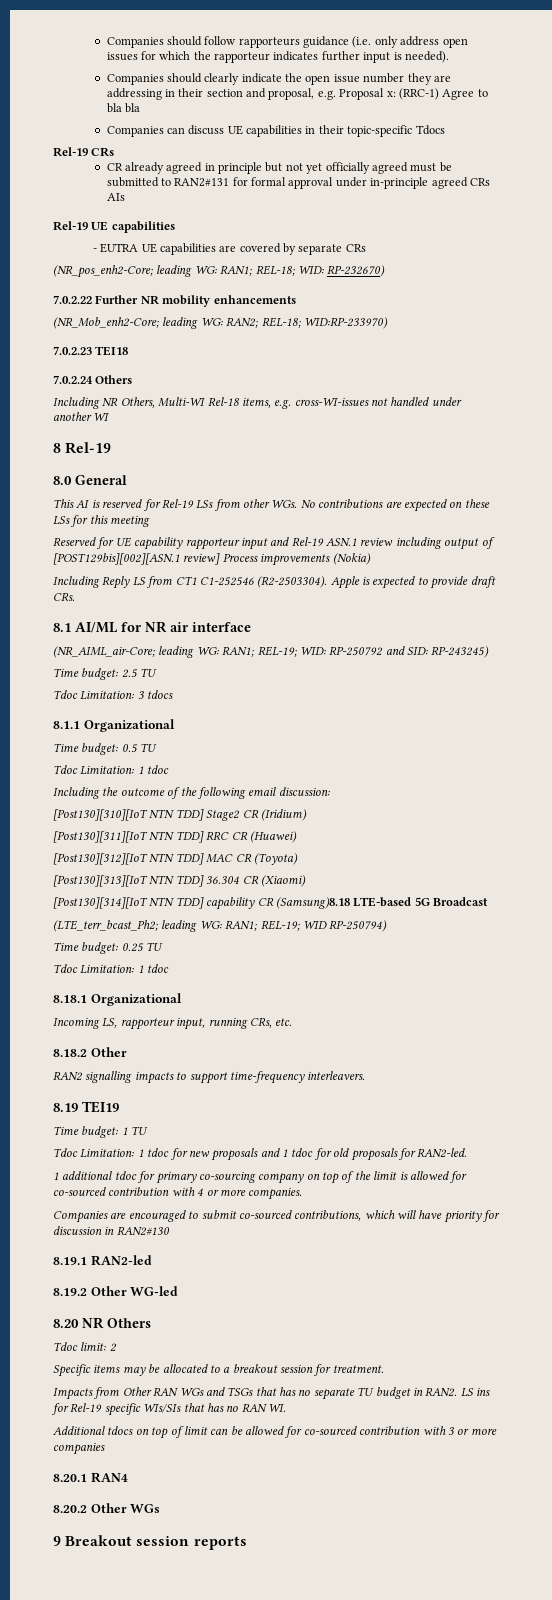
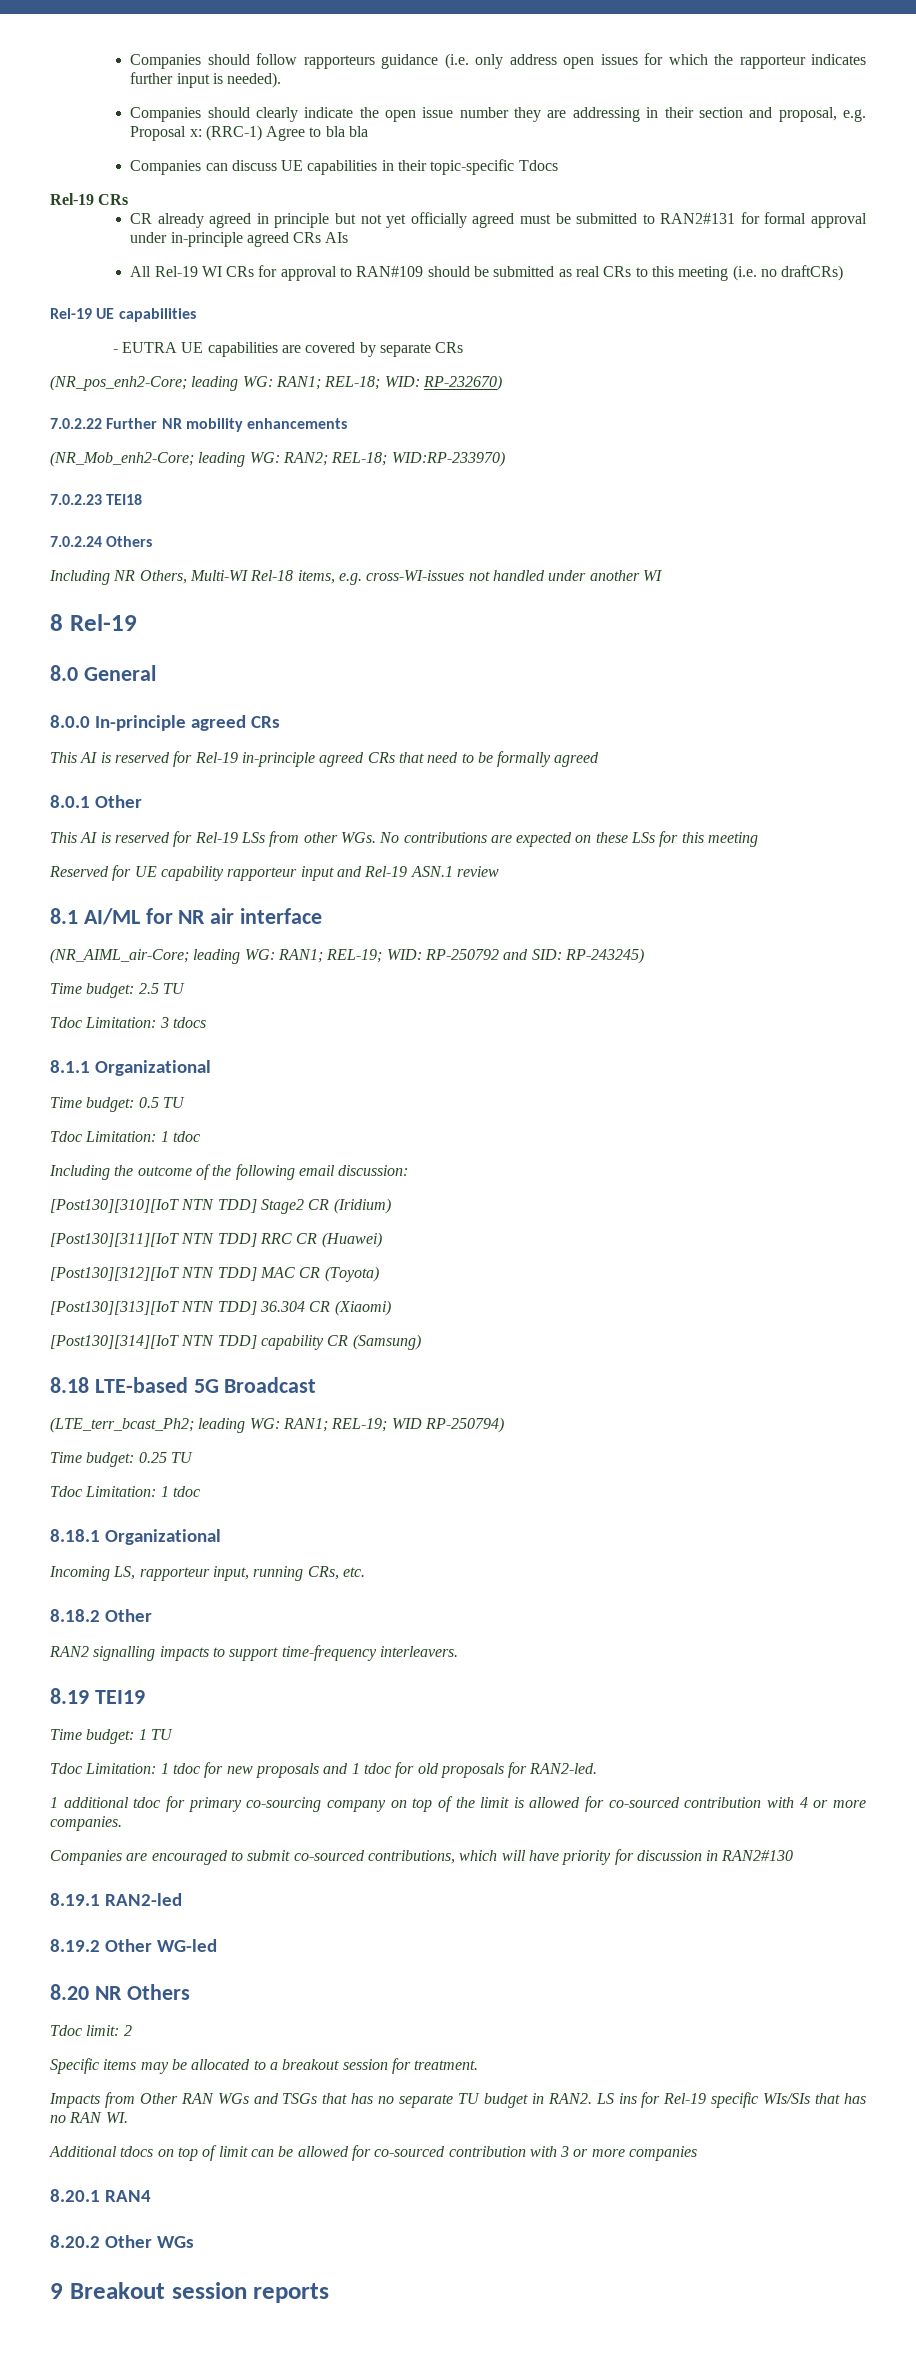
(125, 197) none -> [130,265,844,281] // All Rel-19 WI CRs for approval to RAN#109 should be submitted as real CRs to this meeting (i.e. no draftCRs)
(127, 480) none -> [50,715,280,731] [50,751,600,767] [50,795,142,808] // 8.0.0 In-principle agreed CRs // This AI is reserved for Rel-19 in-principle agreed CRs that need to be formally agreed // 8.0.1 Other
[395,537,495,550] [53,553,371,566] [53,576,496,589] [53,592,75,601] including output of [POST129bis][002][ASN.1 review] Process improvements (Nokia) // Including Reply LS from CT1 C1-252546 (R2-2503304). Apple is expected to provide draft CRs. -> (499, 871) none
[275,897,350,909] (Samsung)8.18 -> [352,1334,421,1350] [50,1377,89,1393] (Samsung) // 8.18

